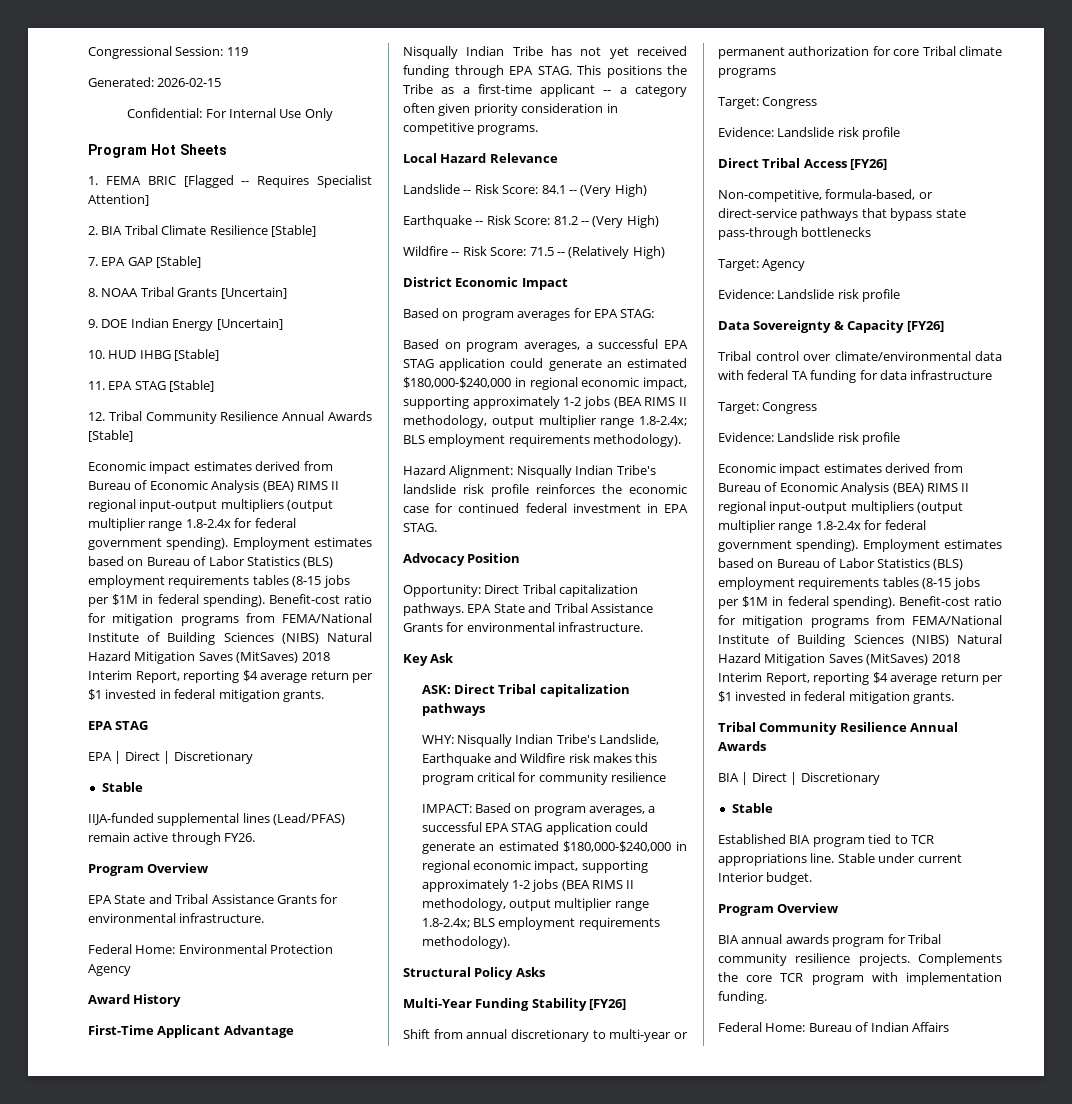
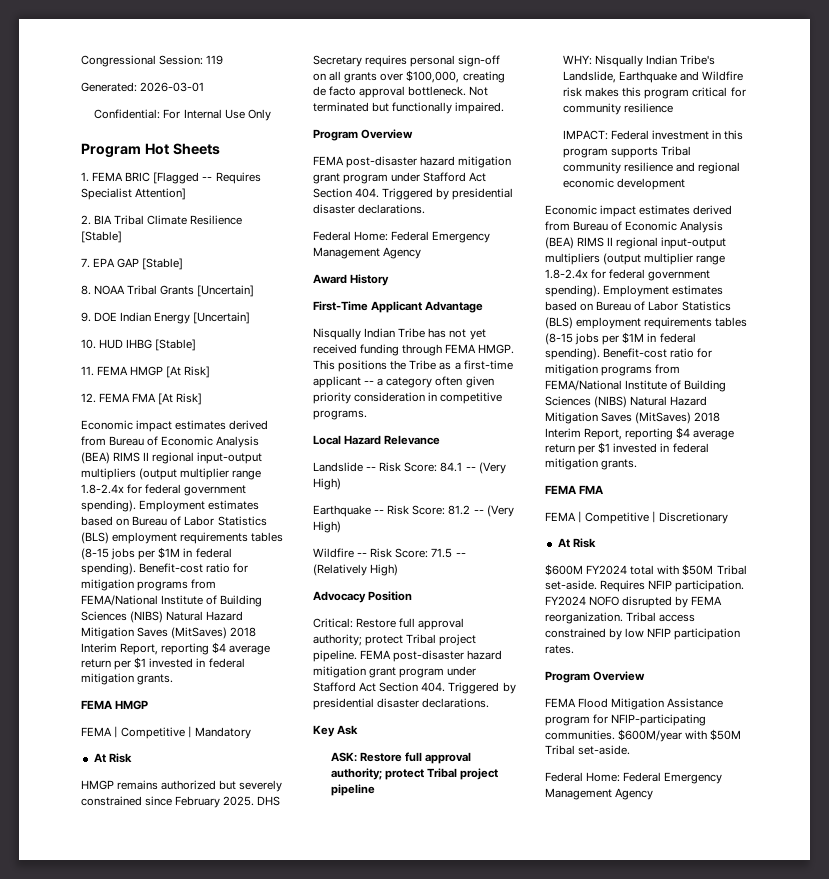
[157,78,222,87] 2026-02-15 -> [140,82,205,92] 2026-03-01
[108,380,215,392] [88,411,372,424] [88,430,133,442] EPA STAG [Stable] // 12. Tribal Community Resilience Annual Awards [Stable] -> [97,366,211,378] [81,393,203,405] FEMA HMGP [At Risk] // 12. FEMA FMA [At Risk]
[88,721,149,730] [88,751,253,764] [101,782,143,792] [88,813,346,826] [88,832,256,845] [88,863,209,876] [88,894,339,904] [88,913,265,923] [88,944,334,954] EPA STAG // EPA | Direct | Discretionary // Stable // IIJA-funded supplemental lines (Lead/PFAS) remain active through FY26. // Program Overview // EPA State and Tribal Assistance Grants for environmental infrastructure. // Federal Home: Environmental Protection -> [81,700,149,710] [81,726,252,739] [93,753,132,763] [81,780,283,792] [81,796,281,808] [313,55,501,67] [313,70,505,83] [313,86,489,98] [313,102,505,114] [313,129,414,141] [313,156,512,168] [313,172,487,184] [313,188,514,200] [313,204,426,214] [313,231,491,243] [313,247,380,259] FEMA HMGP // FEMA | Competitive | Mandatory // At Risk // HMGP remains authorized but severely constrained since February 2025. DHS Secretary requires personal sign-off on all grants over $100,000, creating de facto approval bottleneck. Not terminated but functionally impaired. // Program Overview // FEMA post-disaster hazard mitigation grant program under Stafford Act Section 404. Triggered by presidential disaster declarations. // Federal Home: Federal Emergency Management
[509,66,572,75] EPA STAG. -> [445,344,515,354] FEMA HMGP.
[403,277,568,290] [403,308,655,321] [403,339,688,352] [403,358,687,371] [403,377,687,390] [403,396,687,409] [403,415,687,428] [403,434,682,447] [403,465,656,478] [403,484,687,497] [403,503,688,513] [403,523,437,532] [403,553,521,566] [403,584,639,597] [403,603,653,616] [403,622,644,632] [403,653,455,666] [421,684,630,697] [421,703,485,716] District Economic Impact // Based on program averages for EPA STAG: // Based on program averages, a successful EPA STAG application could generate an estimated $180,000-$240,000 in regional economic impact, supporting approximately 1-2 jobs (BEA RIMS II methodology, output multiplier range 1.8-2.4x; BLS employment requirements methodology). // Hazard Alignment: Nisqually Indian Tribe's landslide risk profile reinforces the economic case for continued federal investment in EPA STAG. // Advocacy Position // Opportunity: Direct Tribal capitalization pathways. EPA State and Tribal Assistance Grants for environmental infrastructure. // Key Ask // ASK: Direct Tribal capitalization pathways -> [313,591,413,603] [313,618,465,630] [313,634,477,646] [313,650,503,662] [313,666,477,678] [313,682,516,694] [313,698,490,710] [313,725,359,737] [331,752,472,764] [331,768,499,780] [331,784,376,796] Advocacy Position // Critical: Restore full approval authority; protect Tribal project pipeline. FEMA post-disaster hazard mitigation grant program under Stafford Act Section 404. Triggered by presidential disaster declarations. // Key Ask // ASK: Restore full approval authority; protect Tribal project pipeline
[474,803,656,816] [421,822,649,835] [421,841,687,854] [421,860,648,873] [421,879,635,892] [421,898,649,911] [421,917,660,930] [421,936,510,949] [403,967,545,980] [403,998,627,1011] [403,1029,688,1042] [718,46,1002,59] [718,68,776,78] [718,97,818,109] [718,127,901,140] [718,158,888,170] [718,189,933,202] [718,208,966,221] [718,227,872,240] [718,259,806,271] [718,289,901,302] [718,320,944,333] [718,351,1002,361] [718,370,993,383] [718,402,818,414] [718,432,901,445] Based on program averages, a successful EPA STAG application could generate an estimated $180,000-$240,000 in regional economic impact, supporting approximately 1-2 jobs (BEA RIMS II methodology, output multiplier range 1.8-2.4x; BLS employment requirements methodology). // Structural Policy Asks // Multi-Year Funding Stability [FY26] // Shift from annual discretionary to multi-year or permanent authorization for core Tribal climate programs // Target: Congress // Evidence: Landslide risk profile // Direct Tribal Access [FY26] // Non-competitive, formula-based, or direct-service pathways that bypass state pass-through bottlenecks // Target: Agency // Evidence: Landslide risk profile // Data Sovereignty & Capacity [FY26] // Tribal control over climate/environmental data with federal TA funding for data infrastructure // Target: Congress // Evidence: Landslide risk profile -> [611,130,744,140] [563,146,692,158] [563,162,741,174] [563,178,686,190] Federal investment in this program supports Tribal community resilience and regional economic development
[718,722,959,735] [718,741,766,751] [718,772,880,785] [731,803,773,813] [718,834,934,847] [718,853,962,866] [718,872,813,885] [718,903,839,916] [718,934,941,947] [718,953,1002,966] [718,972,1002,985] [718,991,767,1004] [718,1022,949,1032] Tribal Community Resilience Annual Awards // BIA | Direct | Discretionary // Stable // Established BIA program tied to TCR appropriations line. Stable under current Interior budget. // Program Overview // BIA annual awards program for Tribal community resilience projects. Complements the core TCR program with implementation funding. // Federal Home: Bureau of Indian Affairs -> [545,485,605,494] [545,511,729,524] [557,538,596,548] [545,564,747,576] [545,580,745,592] [545,596,723,608] [545,612,696,624] [545,628,741,640] [545,645,574,654] [545,671,646,683] [545,698,724,710] [545,714,707,726] [545,729,742,742] [545,745,631,755] [545,772,723,784] [545,788,654,800] FEMA FMA // FEMA | Competitive | Discretionary // At Risk // $600M FY2024 total with $50M Tribal set-aside. Requires NFIP participation. FY2024 NOFO disrupted by FEMA reorganization. Tribal access constrained by low NFIP participation rates. // Program Overview // FEMA Flood Mitigation Assistance program for NFIP-participating communities. $600M/year with $50M Tribal set-aside. // Federal Home: Federal Emergency Management Agency

